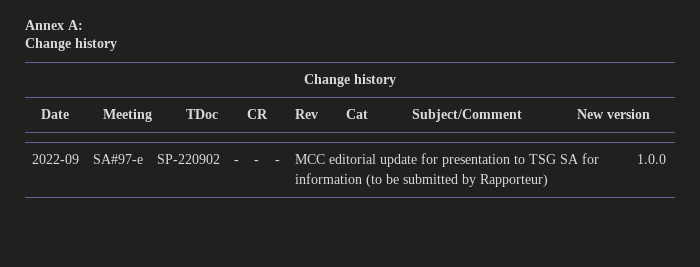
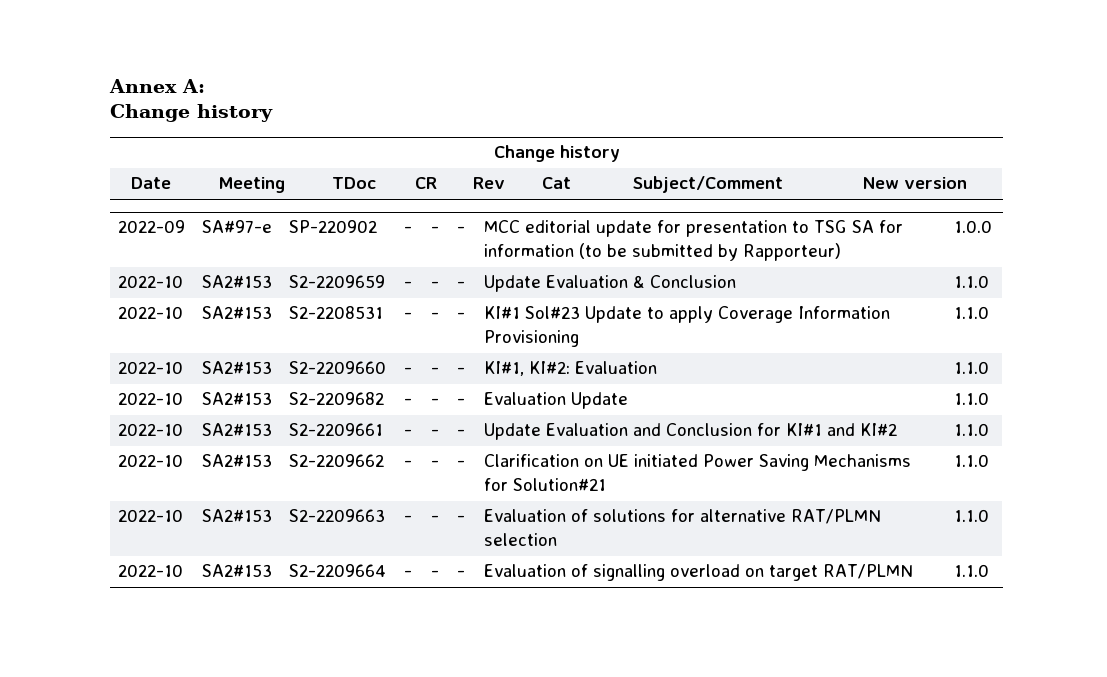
(666, 159) none -> [118,275,184,288] [202,275,273,288] [289,275,386,288] [404,281,413,288] [431,281,440,288] [457,281,466,288] [484,275,737,292] [954,275,990,288] [118,306,184,319] [202,306,273,319] [289,306,384,319] [404,312,413,319] [431,312,440,319] [457,312,466,319] [484,306,891,323] [484,330,580,347] [954,306,990,319] [118,361,184,374] [202,361,273,374] [289,361,387,374] [404,367,413,374] [431,367,440,374] [457,367,466,374] [484,361,658,376] [954,361,990,374] [118,392,184,405] [202,392,273,405] [289,392,385,405] [404,398,413,405] [431,398,440,405] [457,398,466,405] [484,392,629,409] [954,392,990,405] [118,423,184,436] [202,423,273,436] [289,423,384,436] [404,429,413,436] [431,429,440,436] [457,429,466,436] [484,423,898,440] [954,423,990,436] [118,454,184,467] [202,454,273,467] [289,454,385,467] [404,460,413,467] [431,460,440,467] [457,460,466,467] [484,454,912,471] [484,478,607,491] [954,454,990,467] [118,509,184,522] [202,509,273,522] [289,509,386,522] [404,515,413,522] [431,515,440,522] [457,515,466,522] [484,509,882,524] [484,533,558,546] [954,509,990,522] [118,564,184,577] [202,564,273,577] [289,564,387,577] [404,570,413,577] [431,570,440,577] [457,570,466,577] [484,564,914,581] [954,564,990,577] // 2022-10 | SA2#153 | S2-2209659 | - | - | - | Update Evaluation & Conclusion | 1.1.0 // 2022-10 | SA2#153 | S2-2208531 | - | - | - | KI#1 Sol#23 Update to apply Coverage Information Provisioning | 1.1.0 // 2022-10 | SA2#153 | S2-2209660 | - | - | - | KI#1, KI#2: Evaluation | 1.1.0 // 2022-10 | SA2#153 | S2-2209682 | - | - | - | Evaluation Update | 1.1.0 // 2022-10 | SA2#153 | S2-2209661 | - | - | - | Update Evaluation and Conclusion for KI#1 and KI#2 | 1.1.0 // 2022-10 | SA2#153 | S2-2209662 | - | - | - | Clarification on UE initiated Power Saving Mechanisms for Solution#21 | 1.1.0 // 2022-10 | SA2#153 | S2-2209663 | - | - | - | Evaluation of solutions for alternative RAT/PLMN selection | 1.1.0 // 2022-10 | SA2#153 | S2-2209664 | - | - | - | Evaluation of signalling overload on target RAT/PLMN | 1.1.0

